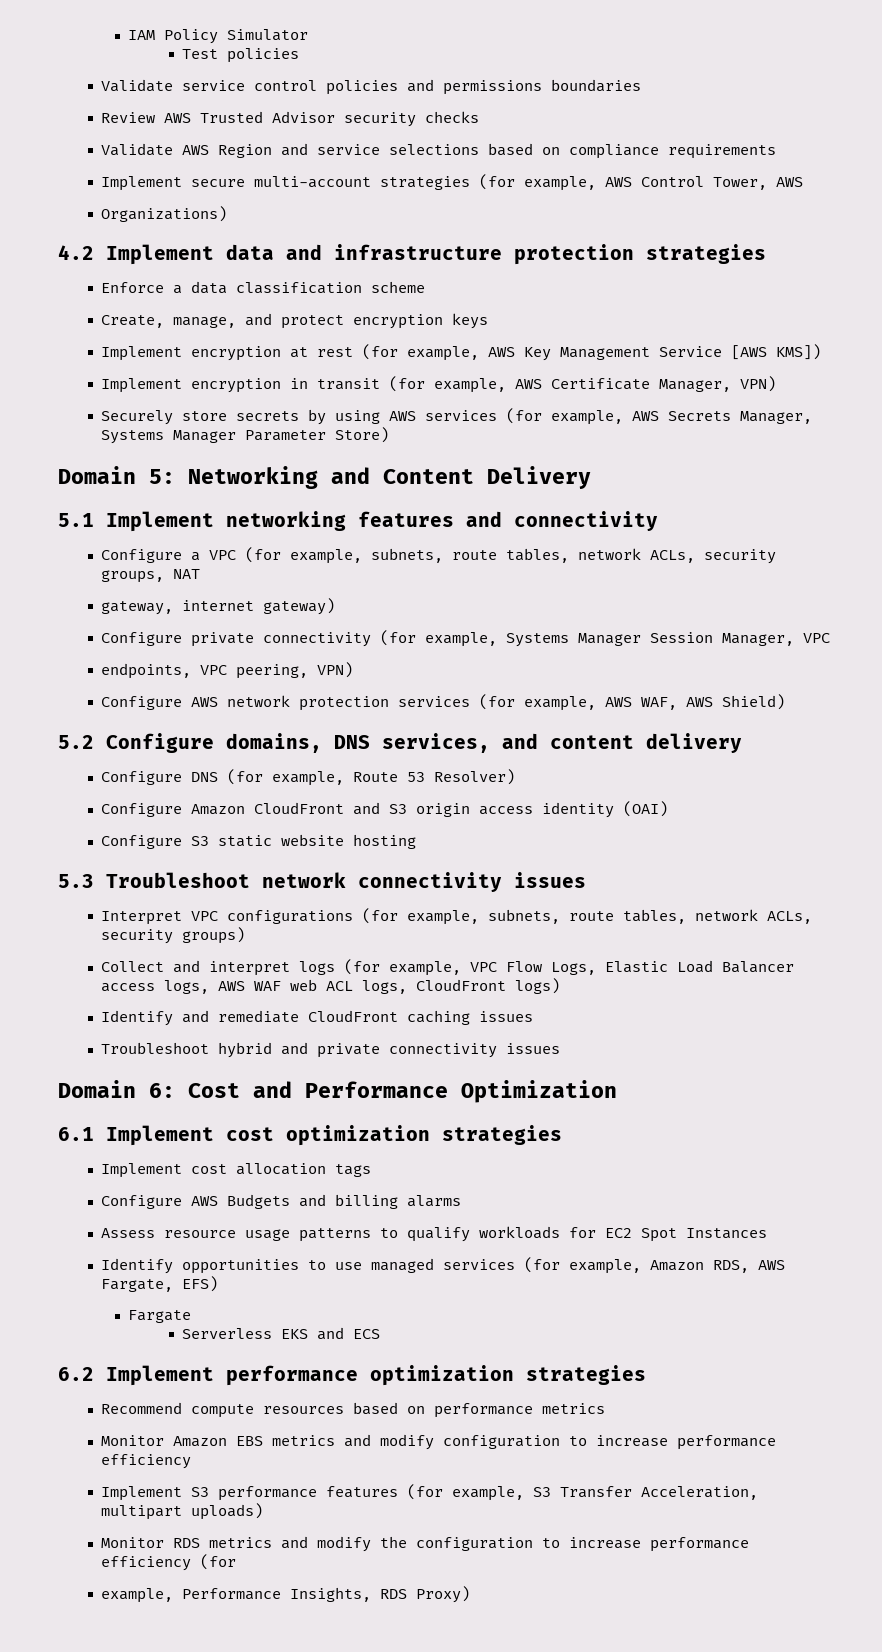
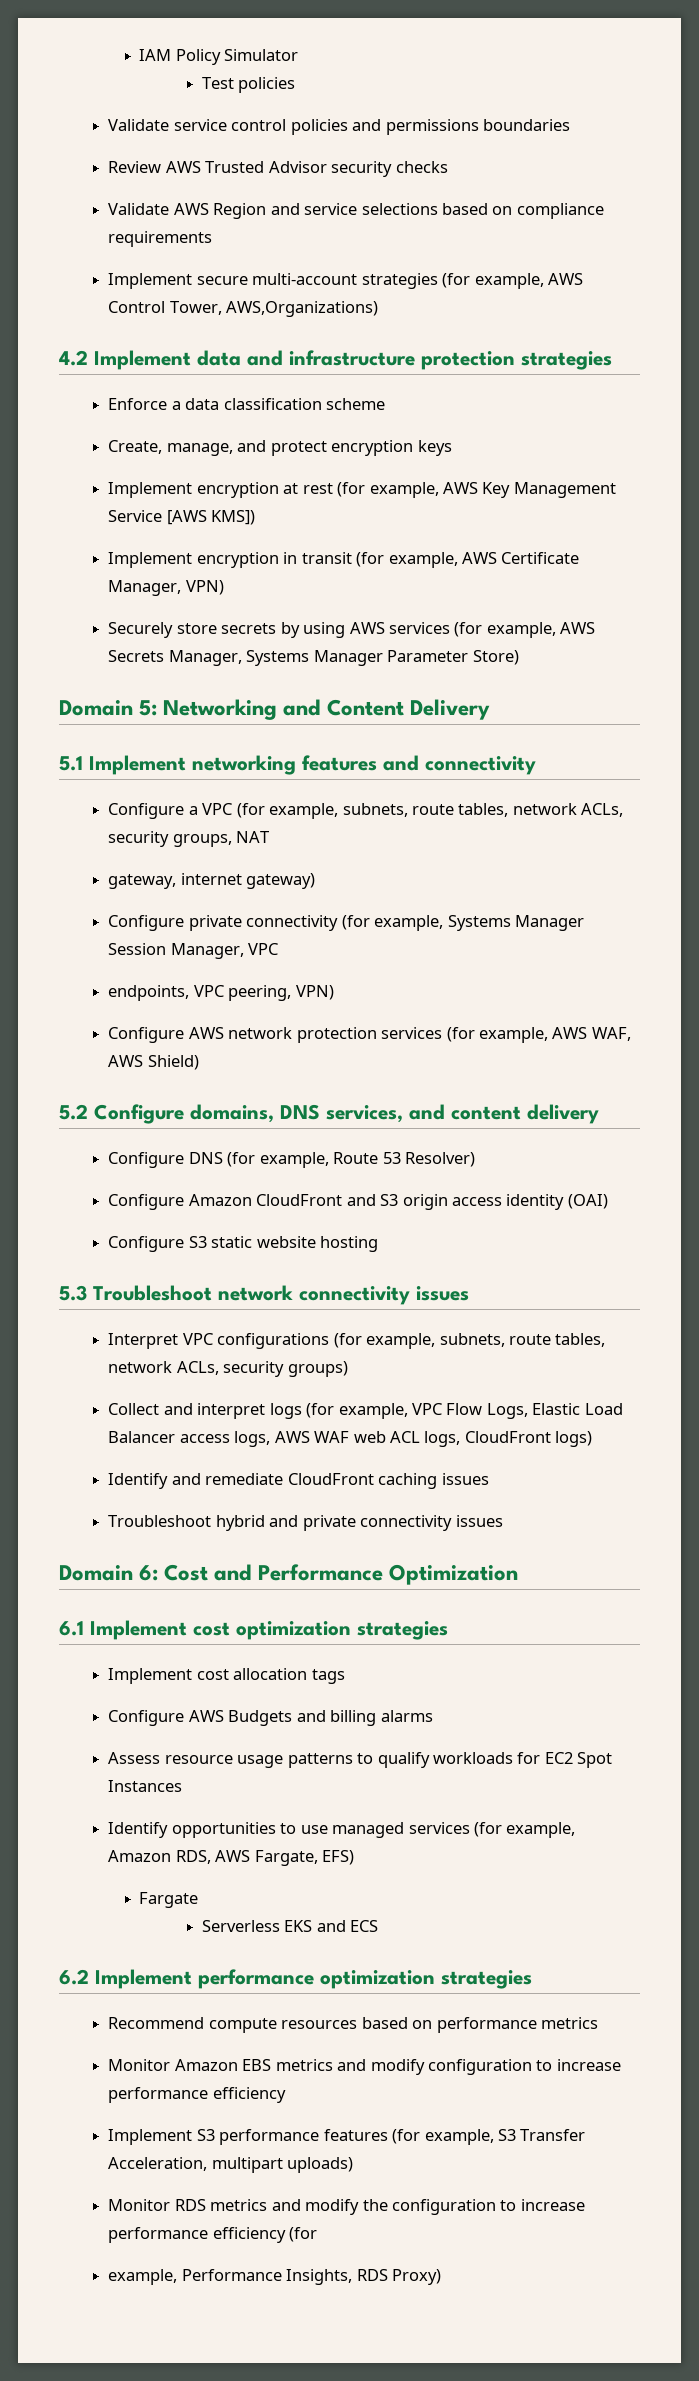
[776,177,804,187] [101,206,228,222] AWS // Organizations) -> [226,301,379,317] AWS,Organizations)

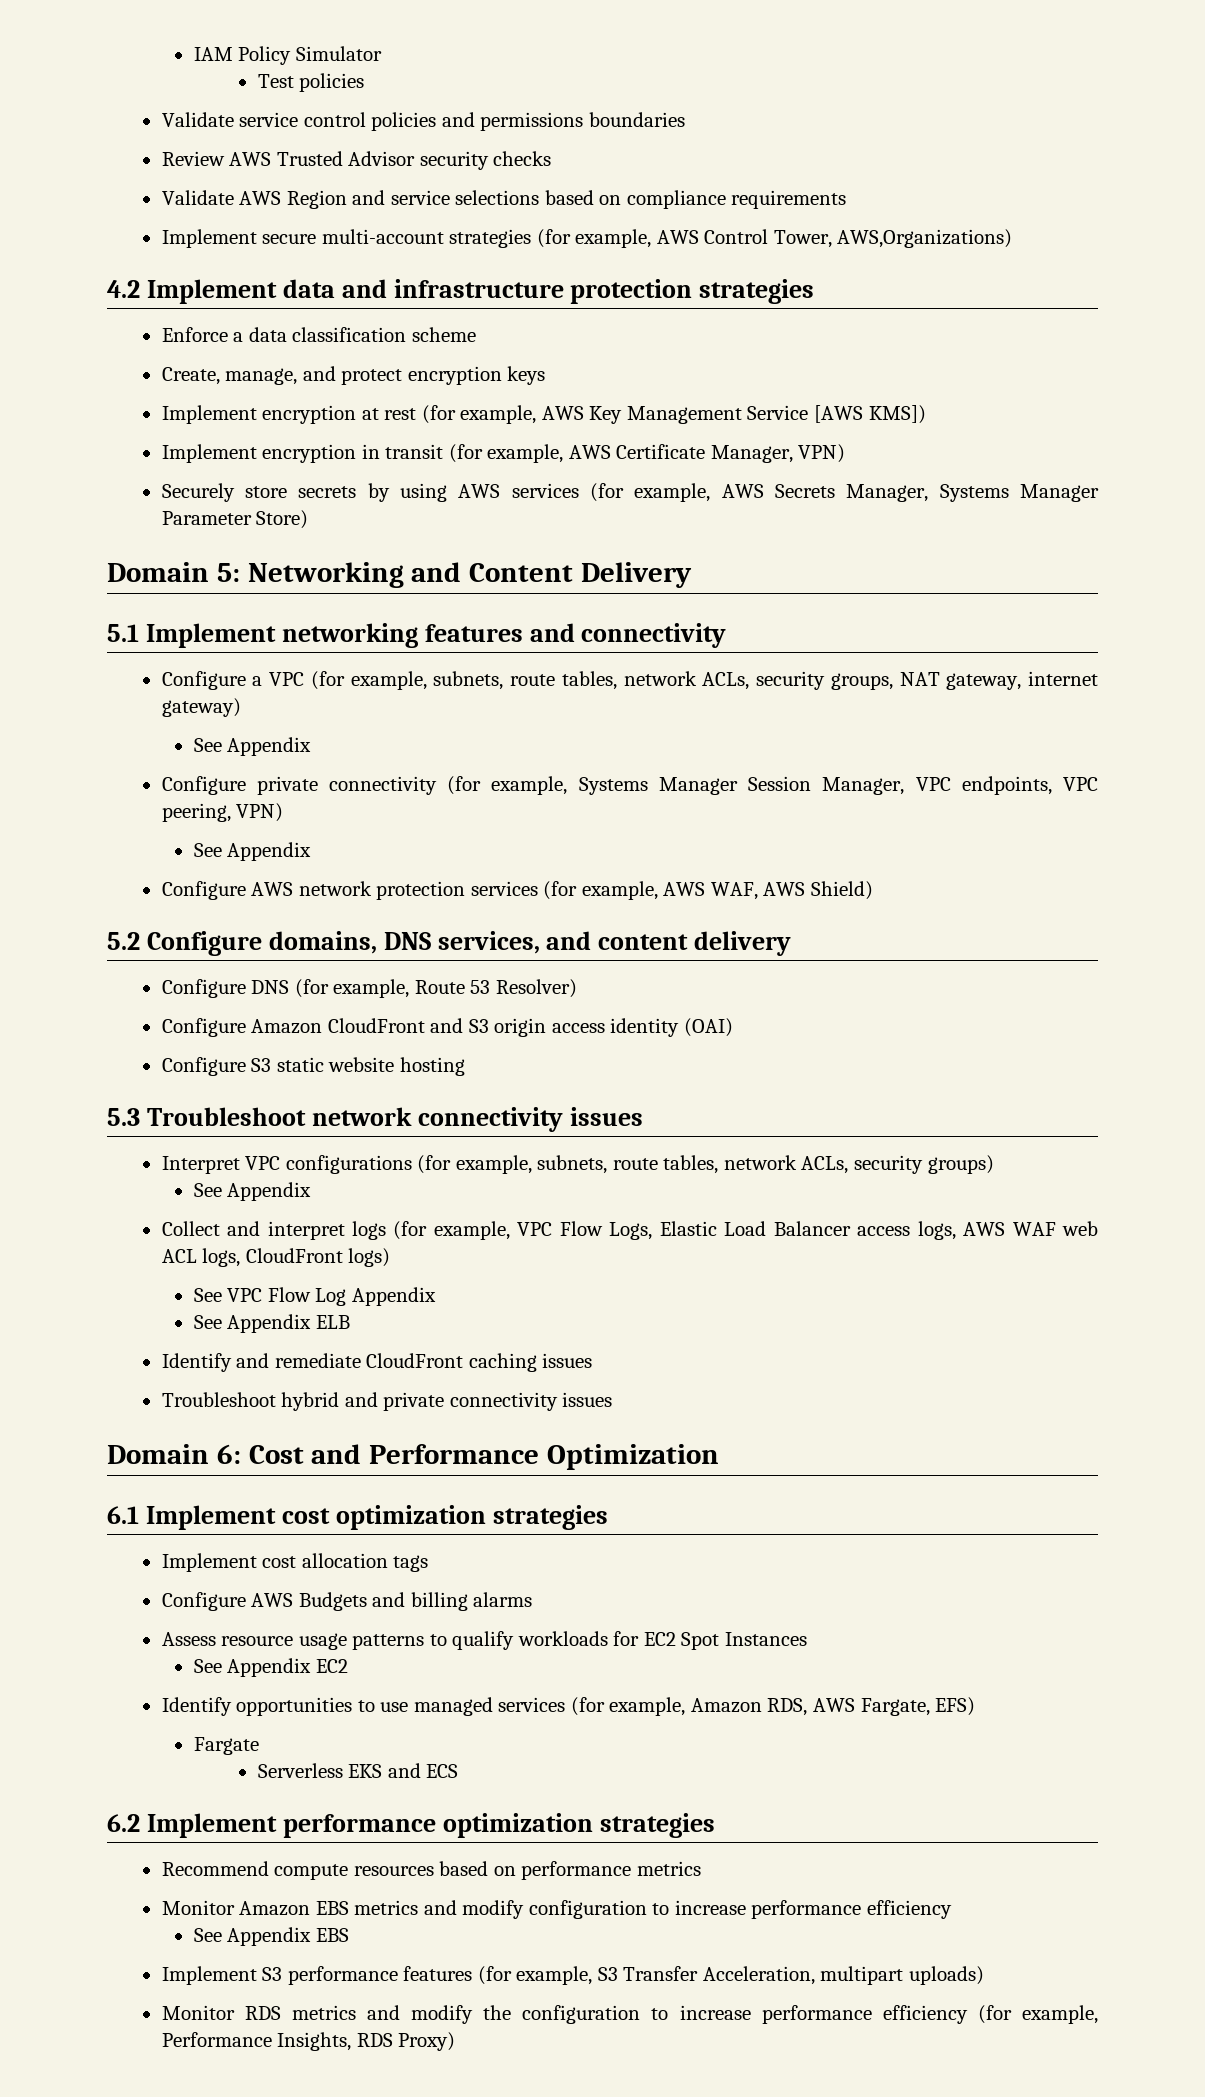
(270, 837) // -> (940, 679) none
(316, 881) none -> [193,737,312,756] // See Appendix
(279, 949) // -> (951, 784) none
(334, 992) none -> [193,842,312,861] // See Appendix
(348, 1369) none -> [193,1182,312,1201] // See Appendix
(593, 1439) none -> [193,1287,436,1306] [193,1314,350,1333] // See VPC Flow Log Appendix // See Appendix ELB
(183, 1786) none -> [193,1658,348,1677] // See Appendix EC2
(286, 2095) none -> [193,1927,349,1946] // See Appendix EBS
(318, 2234) // -> (1012, 2014) none

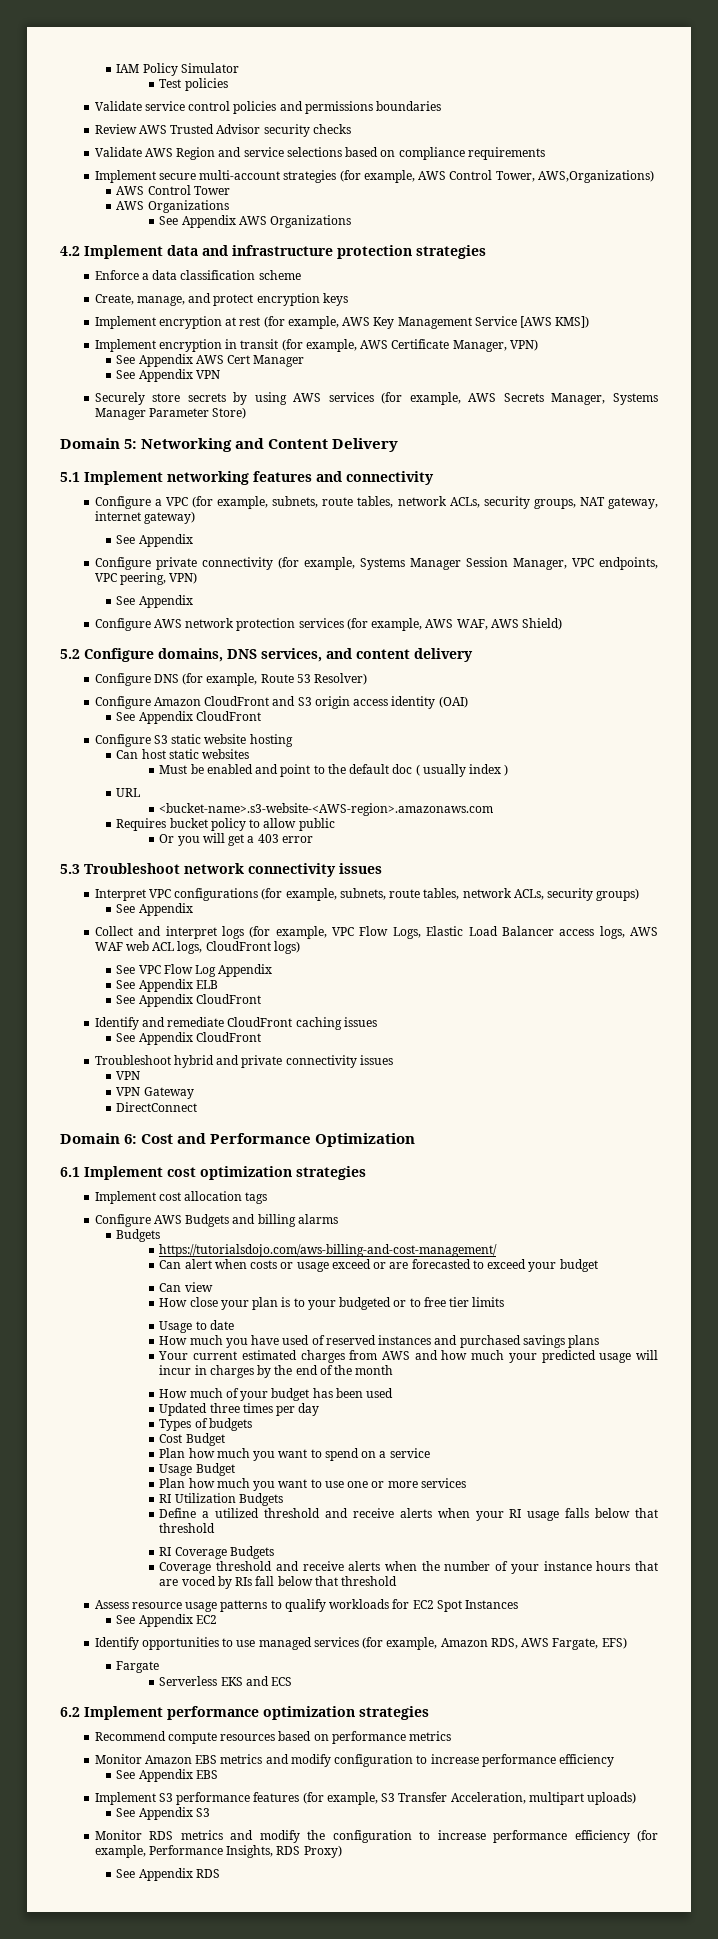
(1013, 238) none -> [116,185,230,195] [116,200,229,213] [159,215,352,228] // AWS Control Tower // AWS Organizations // See Appendix AWS Organizations
(846, 453) none -> [116,354,305,367] [116,369,220,382] // See Appendix AWS Cert Manager // See Appendix VPN
(733, 1027) none -> [116,711,261,724] // See Appendix CloudFront
(465, 1066) none -> [116,749,250,759] [159,764,509,777] [116,788,141,797] [159,803,494,816] [116,818,335,831] [159,833,313,846] // Can host static websites // Must be enabled and point to the default doc ( usually index ) // URL // <bucket-name>.s3-website-<AWS-region>.amazonaws.com // Requires bucket policy to allow public // Or you will get a 403 error
(350, 1322) none -> [116,994,261,1007] // See Appendix CloudFront
(593, 1360) none -> [116,1032,261,1045] // See Appendix CloudFront
(613, 1399) none -> [116,1071,141,1080] [116,1087,194,1099] [116,1102,198,1112] // VPN // VPN Gateway // DirectConnect
(533, 1599) none -> [116,1229,161,1242] [159,1244,498,1257] [159,1259,598,1272] [159,1282,213,1292] [159,1297,505,1310] [159,1320,234,1333] [159,1335,600,1348] [158,1350,659,1363] [159,1365,394,1378] [159,1388,394,1401] [159,1403,320,1416] [159,1418,252,1431] [159,1433,225,1446] [159,1448,430,1461] [159,1463,235,1476] [159,1478,466,1491] [159,1493,283,1506] [159,1508,658,1521] [159,1523,216,1533] [159,1546,274,1559] [159,1561,659,1574] [159,1576,398,1589] // Budgets // https://tutorialsdojo.com/aws-billing-and-cost-management/ // Can alert when costs or usage exceed or are forecasted to exceed your budget // Can view // How close your plan is to your budgeted or to free tier limits // Usage to date // How much you have used of reserved instances and purchased savings plans // Your current estimated charges from AWS and how much your predicted usage will incur in charges by the end of the month // How much of your budget has been used // Updated three times per day // Types of budgets // Cost Budget // Plan how much you want to spend on a service // Usage Budget // Plan how much you want to use one or more services // RI Utilization Budgets // Define a utilized threshold and receive alerts when your RI usage falls below that threshold // RI Coverage Budgets // Coverage threshold and receive alerts when the number of your instance hours that are voced by RIs fall below that threshold
(984, 1975) none -> [116,1807,210,1820] // See Appendix S3
(456, 2041) none -> [116,1868,220,1881] // See Appendix RDS

